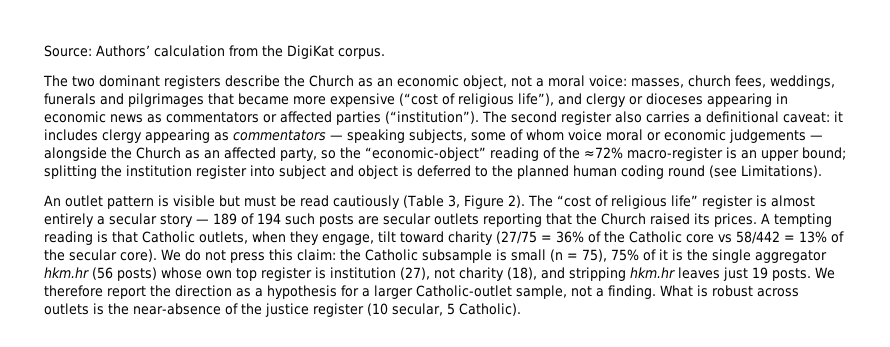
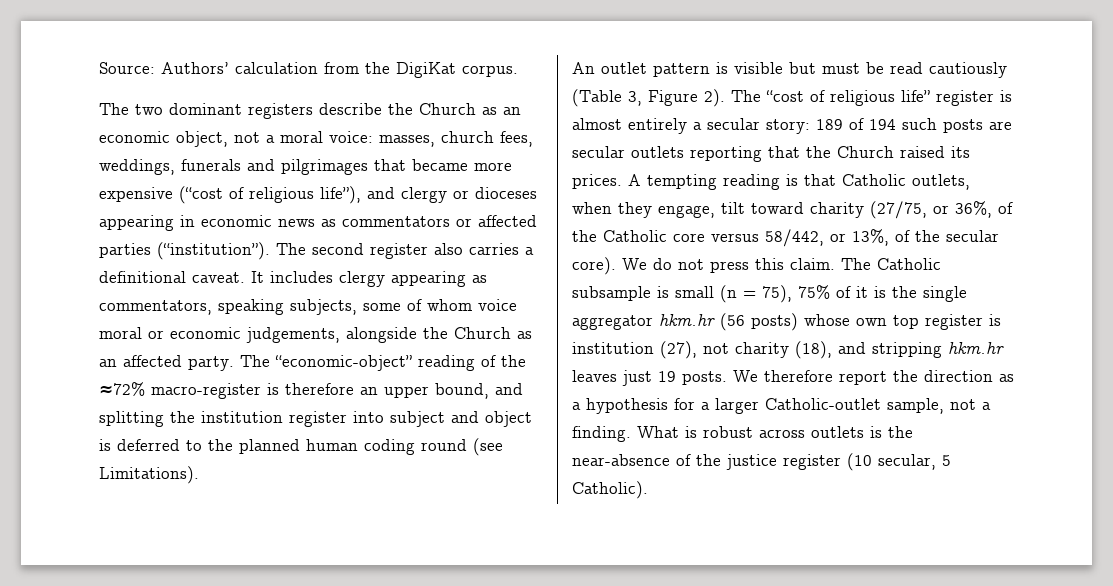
[783,111,843,123] caveat: it -> [192,271,264,283] caveat. It
[233,130,343,141] commentators — -> [99,300,212,315] commentators,
[729,129,823,143] judgements — -> [246,327,340,343] judgements,
[280,147,361,161] party, so the -> [188,355,270,371] party. The
(737, 153) none -> [285,383,354,395] therefore
[802,147,846,160] bound; -> [435,383,523,399] bound, and
[160,214,209,227] story — -> [766,119,810,134] story:
[496,231,584,244] (27/75 = 36% -> [870,201,992,219] (27/75, or 36%,
[718,231,827,244] vs 58/442 = 13% -> [711,229,889,247] versus 58/442, or 13%,
[297,249,361,261] claim: the -> [790,258,871,270] claim. The

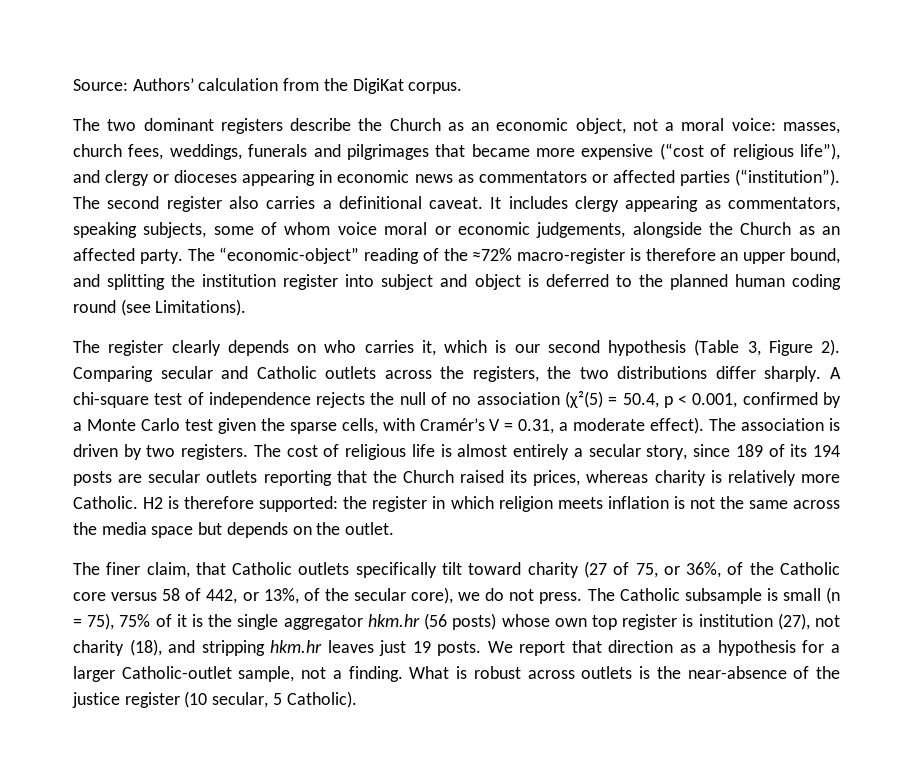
[572,62,1007,78] [572,89,994,107] An outlet pattern is visible but must be read cautiously (Table 3, Figure 2). The “cost of religious life” register -> [73,339,840,356] [73,366,842,382] [73,390,841,408] [73,417,841,434] [73,444,435,460] The register clearly depends on who carries it, which is our second hypothesis (Table 3, Figure 2). Comparing secular and Catholic outlets across the registers, the two distributions differ sharply. A chi-square test of independence rejects the null of no association (χ²(5) = 50.4, p < 0.001, confirmed by a Monte Carlo test given the sparse cells, with Cramér’s V = 0.31, a moderate effect). The association is driven by two registers. The cost of religious life
[766,118,937,134] story: 189 of 194 such -> [646,444,840,460] story, since 189 of its 194
[572,174,970,190] [572,201,927,219] prices. A tempting reading is that Catholic outlets, when they engage, tilt toward charity (27/75, -> [533,470,840,486] [73,496,840,512] [73,522,395,538] [73,561,658,578] prices, whereas charity is relatively more Catholic. H2 is therefore supported: the register in which religion meets inflation is not the same across the media space but depends on the outlet. // The finer claim, that Catholic outlets specifically tilt toward charity (27 of 75,
[765,229,824,247] 58/442, -> [162,588,238,604] 58 of 442,
[572,257,835,275] core). We do not press this claim. -> [411,587,583,604] core), we do not press.
[764,370,918,385] therefore report the -> [519,640,602,656] report that

